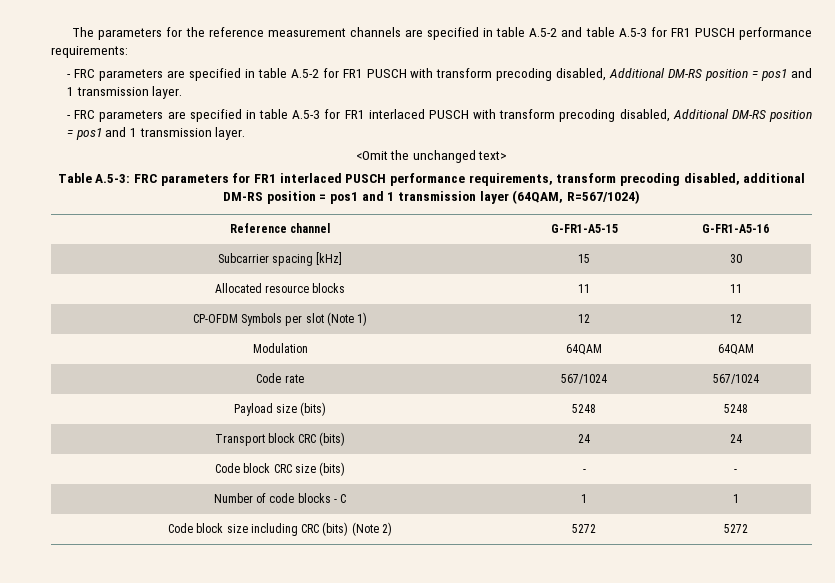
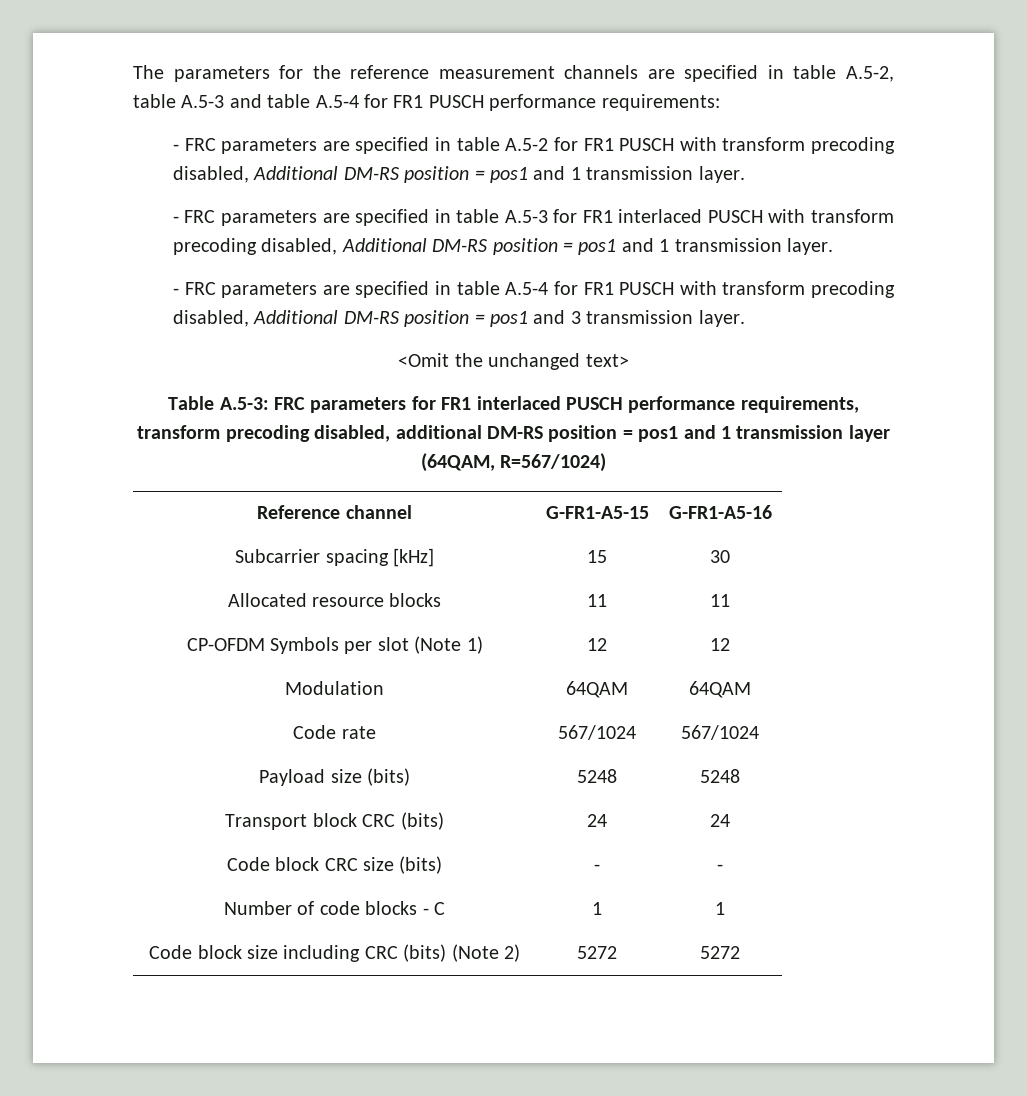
[529,28,558,37] A.5-2 -> [845,66,894,82] [133,94,225,108] A.5-2, table A.5-3
[618,28,647,37] A.5-3 -> [315,95,359,108] A.5-4
(246, 133) none -> [172,281,895,298] [172,310,745,327] // - FRC parameters are specified in table A.5-4 for FR1 PUSCH with transform precoding disabled, Additional DM-RS position = pos1 and 3 transmission layer.

